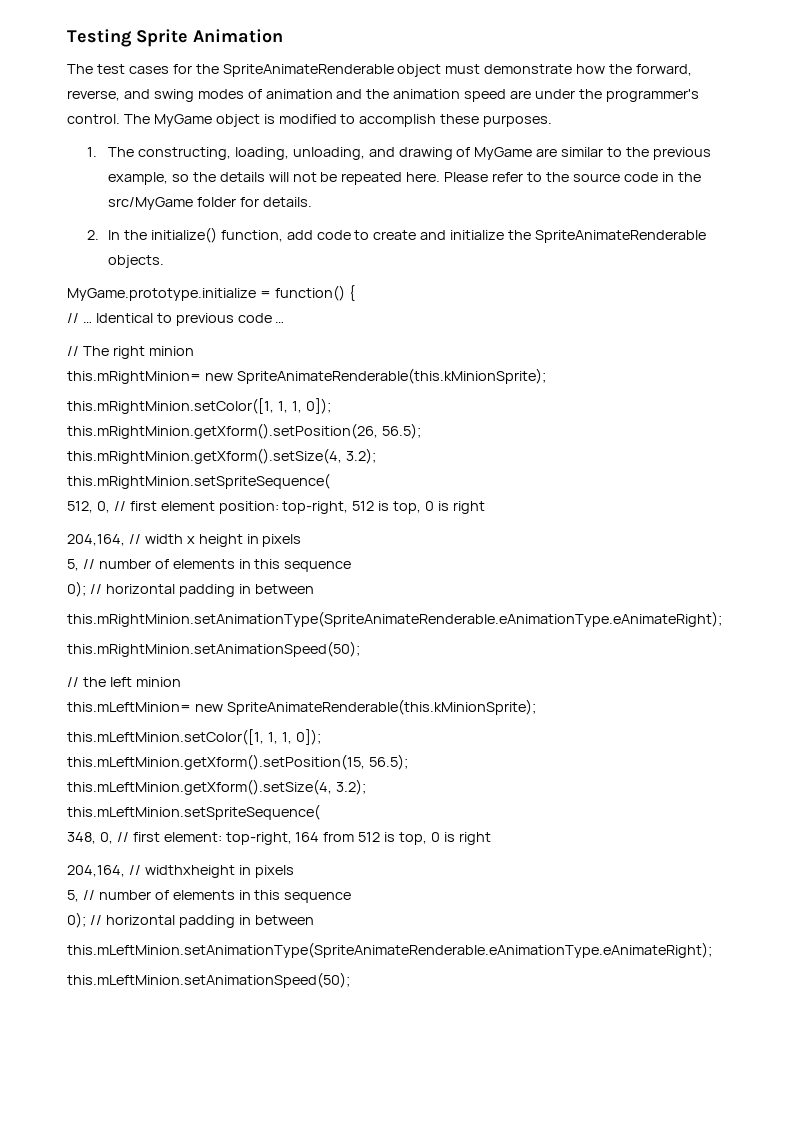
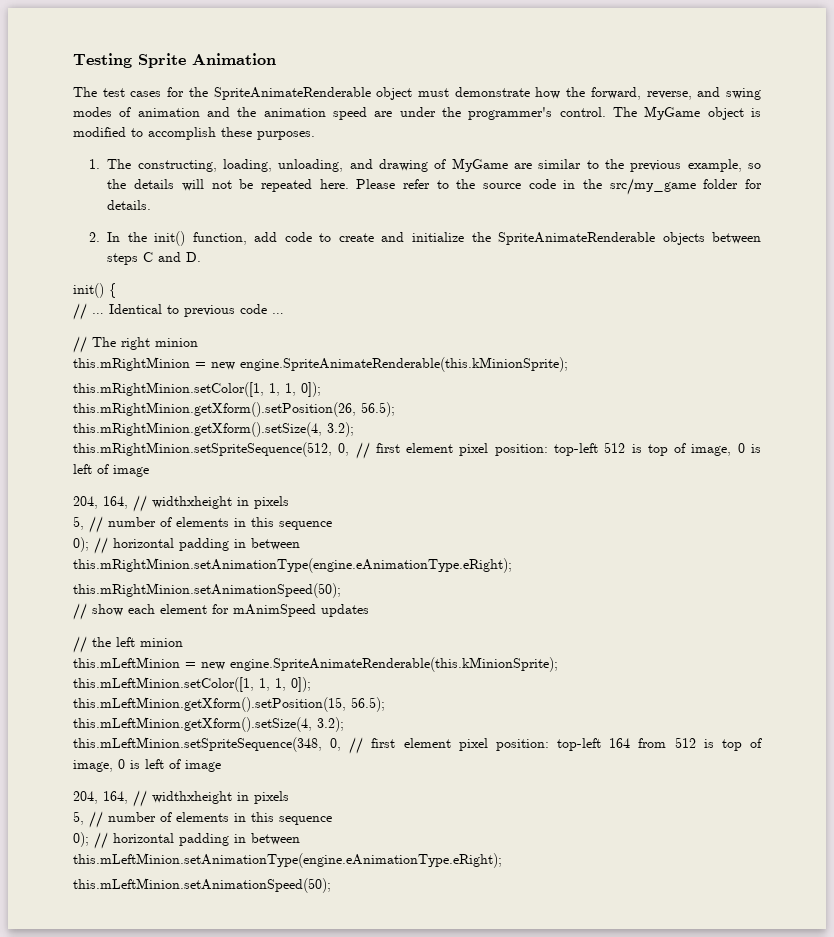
[107,197,193,210] src/MyGame -> [609,178,696,195] src/my_game
[150,227,217,243] initialize() -> [154,231,186,246] init()
[107,255,164,268] [67,285,345,301] objects. // MyGame.prototype.initialize = function() -> [662,232,761,245] [107,252,202,265] [73,283,104,298] objects between steps C and D. // init()
[67,368,546,384] this.mRightMinion= new SpriteAnimateRenderable(this.kMinionSprite); -> [73,357,568,372] this.mRightMinion = new engine.SpriteAnimateRenderable(this.kMinionSprite);
[67,473,330,489] [67,501,485,514] [67,534,302,547] [67,559,352,572] [67,581,314,597] [67,611,722,627] [67,641,360,657] [67,677,181,687] [67,699,536,715] [67,729,321,745] [67,754,408,770] [67,779,366,795] [67,804,320,820] [67,832,491,845] [67,865,125,877] this.mRightMinion.setSpriteSequence( // 512, 0, // first element position: top-right, 512 is top, 0 is right // 204,164, // width x height in pixels // 5, // number of elements in this sequence // 0); // horizontal padding in between // this.mRightMinion.setAnimationType(SpriteAnimateRenderable.eAnimationType.eAnimateRight); // this.mRightMinion.setAnimationSpeed(50); // // the left minion // this.mLeftMinion= new SpriteAnimateRenderable(this.kMinionSprite); // this.mLeftMinion.setColor([1, 1, 1, 0]); // this.mLeftMinion.getXform().setPosition(15, 56.5); // this.mLeftMinion.getXform().setSize(4, 3.2); // this.mLeftMinion.setSpriteSequence( // 348, 0, // first element: top-right, 164 from 512 is top, 0 is right // 204,164, -> [73,442,762,459] [73,464,149,477] [73,496,128,509] this.mRightMinion.setSpriteSequence(512, 0, // first element pixel position: top-left 512 is top of image, 0 is left of image // 204, 164,
[67,942,712,958] this.mLeftMinion.setAnimationType(SpriteAnimateRenderable.eAnimationType.eAnimateRight); -> [73,558,512,573] [73,583,341,598] [73,603,369,620] [73,636,183,653] [73,657,558,672] [73,677,311,692] [73,697,385,712] [73,717,344,732] [73,737,762,754] [73,759,221,772] [73,790,289,807] [73,811,332,828] [73,832,300,849] [73,853,502,868] this.mRightMinion.setAnimationType(engine.eAnimationType.eRight); // this.mRightMinion.setAnimationSpeed(50); // // show each element for mAnimSpeed updates // // the left minion // this.mLeftMinion = new engine.SpriteAnimateRenderable(this.kMinionSprite); // this.mLeftMinion.setColor([1, 1, 1, 0]); // this.mLeftMinion.getXform().setPosition(15, 56.5); // this.mLeftMinion.getXform().setSize(4, 3.2); // this.mLeftMinion.setSpriteSequence(348, 0, // first element pixel position: top-left 164 from 512 is top of image, 0 is left of image // 204, 164, // widthxheight in pixels // 5, // number of elements in this sequence // 0); // horizontal padding in between // this.mLeftMinion.setAnimationType(engine.eAnimationType.eRight);

